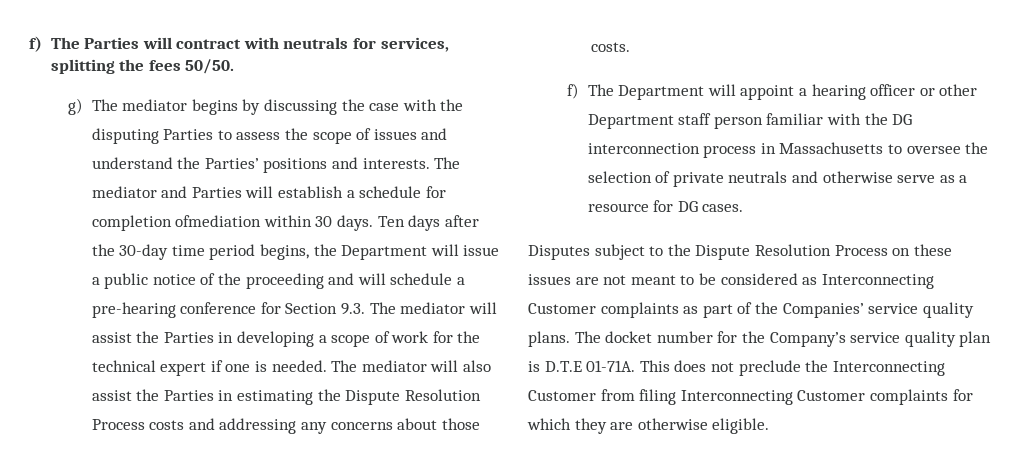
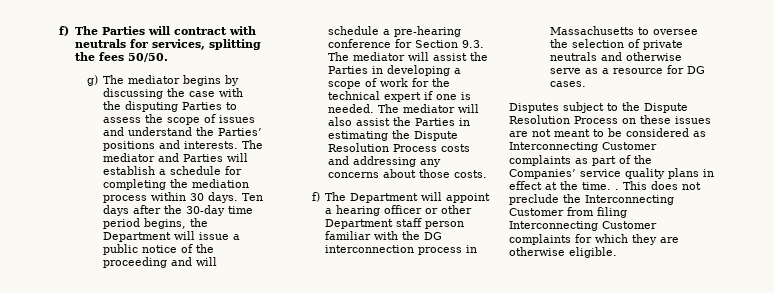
[91,215,262,231] completion ofmediation -> [103,179,250,190] [103,195,148,203] completing the mediation process
[528,331,992,347] [528,360,636,372] plans. The docket number for the Company’s service quality plan is D.T.E 01-71A. -> [668,168,714,179] [509,181,619,190] plans in effect at the time. .

